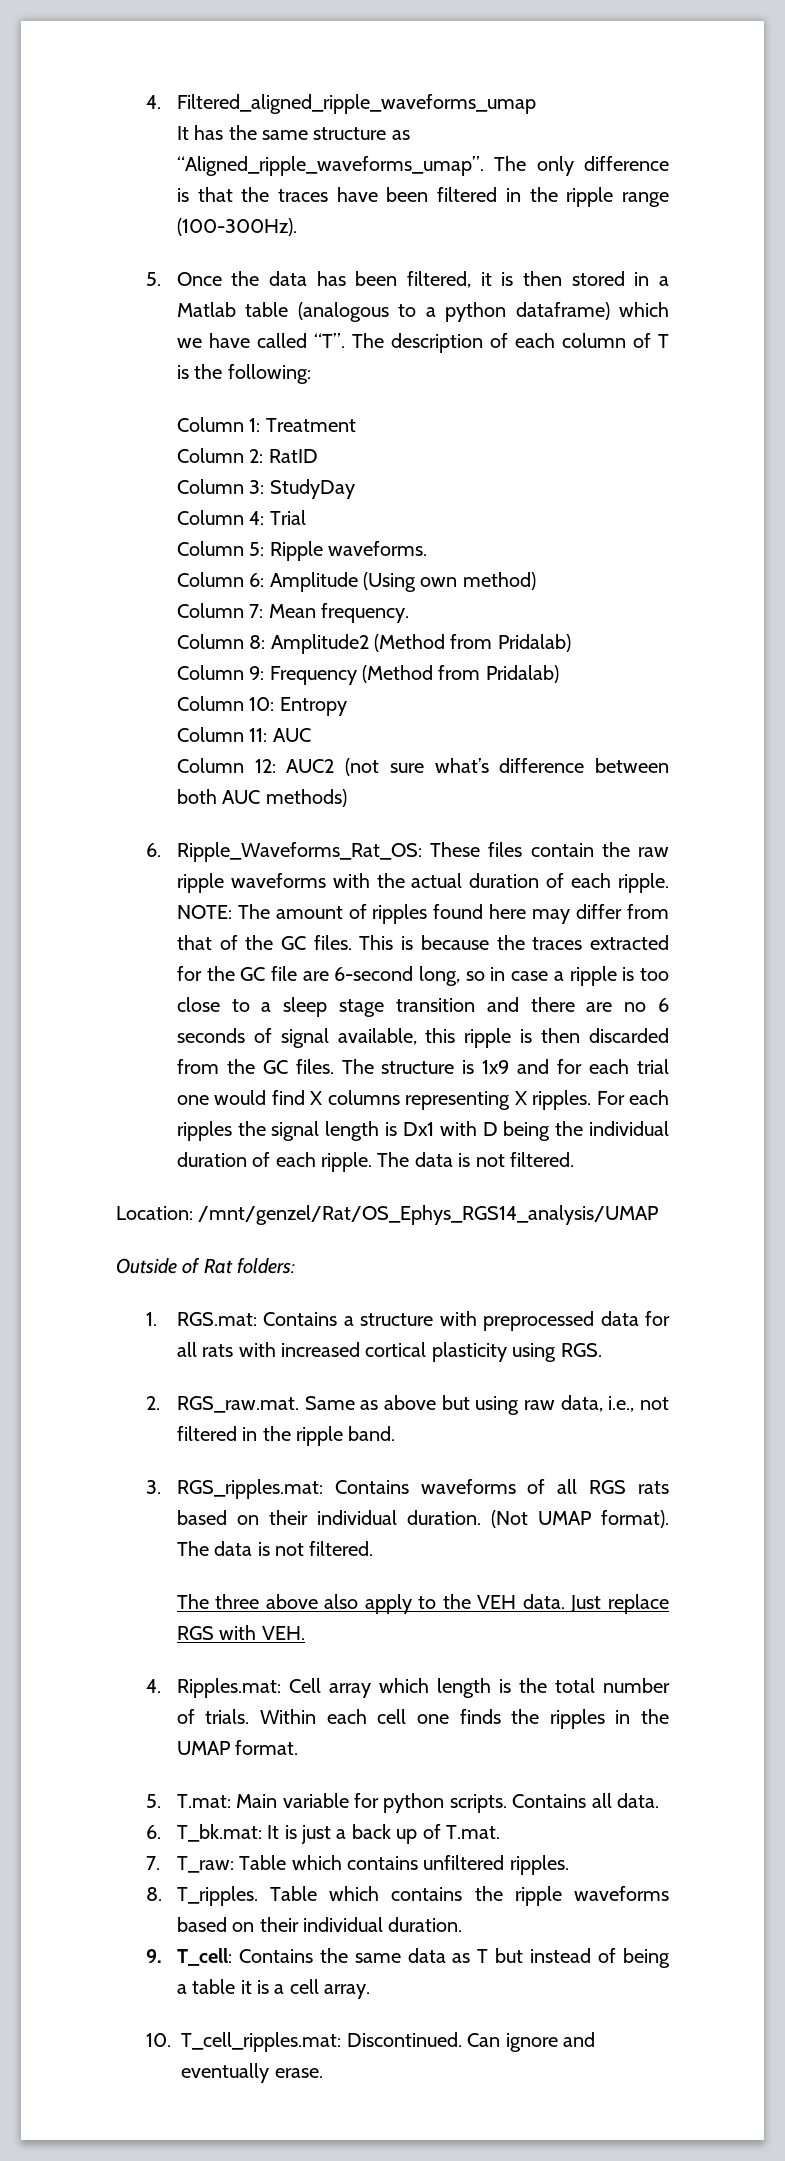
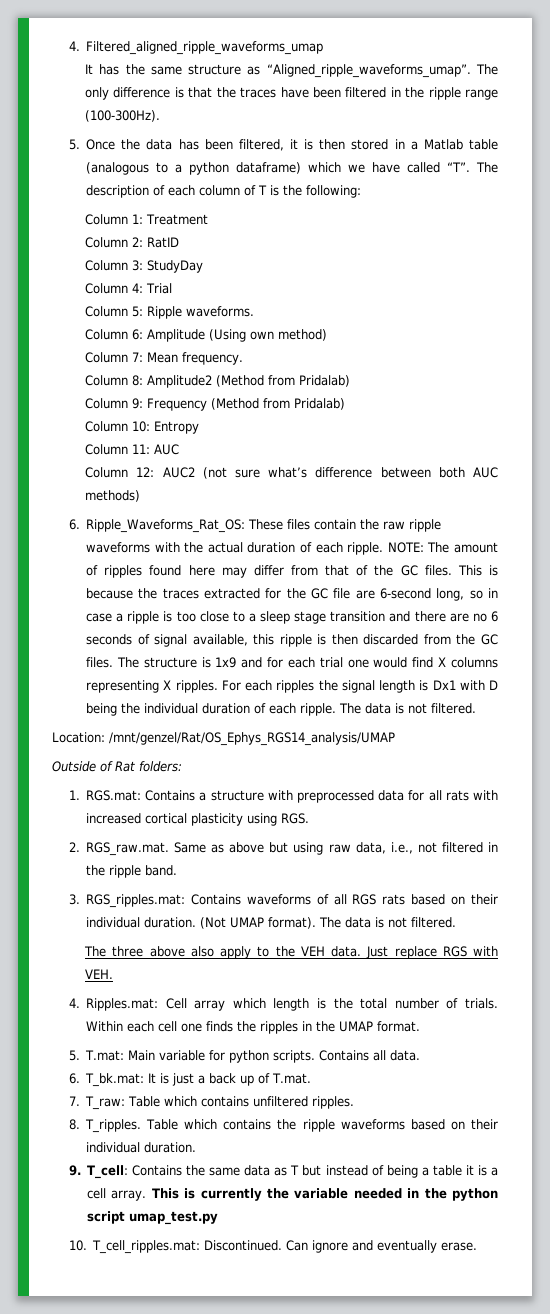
(371, 1991) none -> [151,1188,499,1201] [87,1211,219,1225] This is currently the variable needed in the python script umap_test.py

